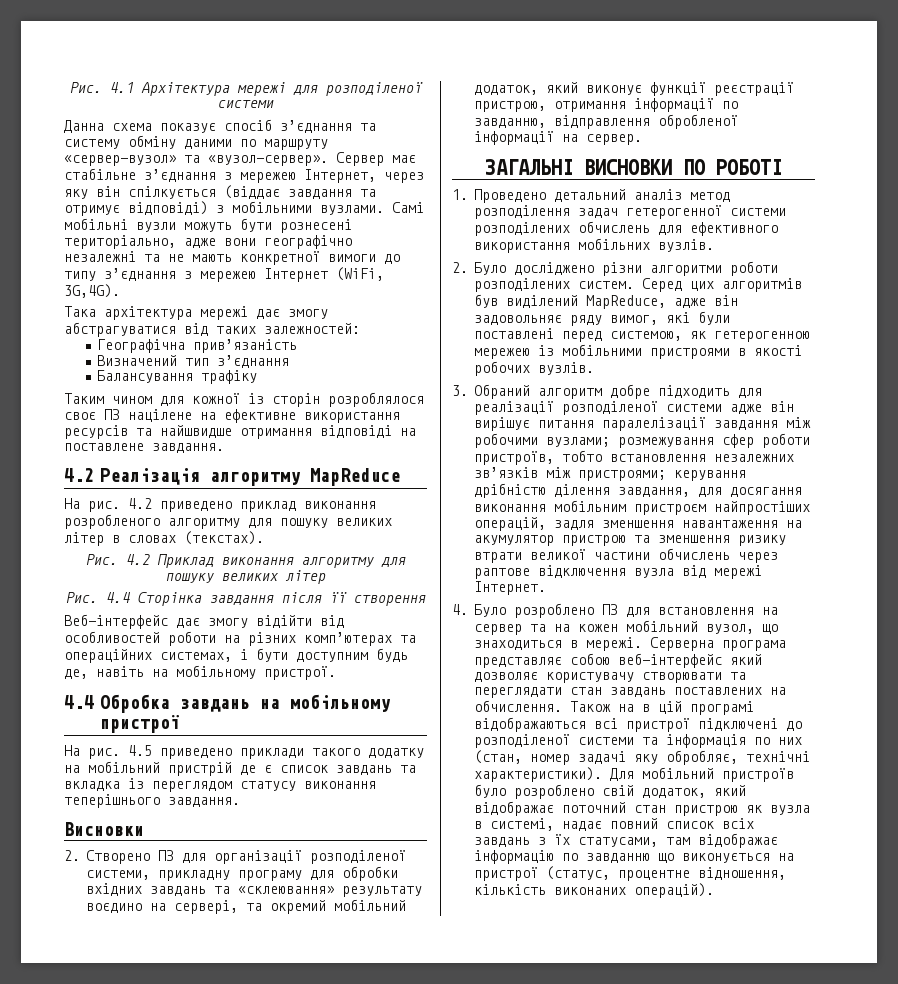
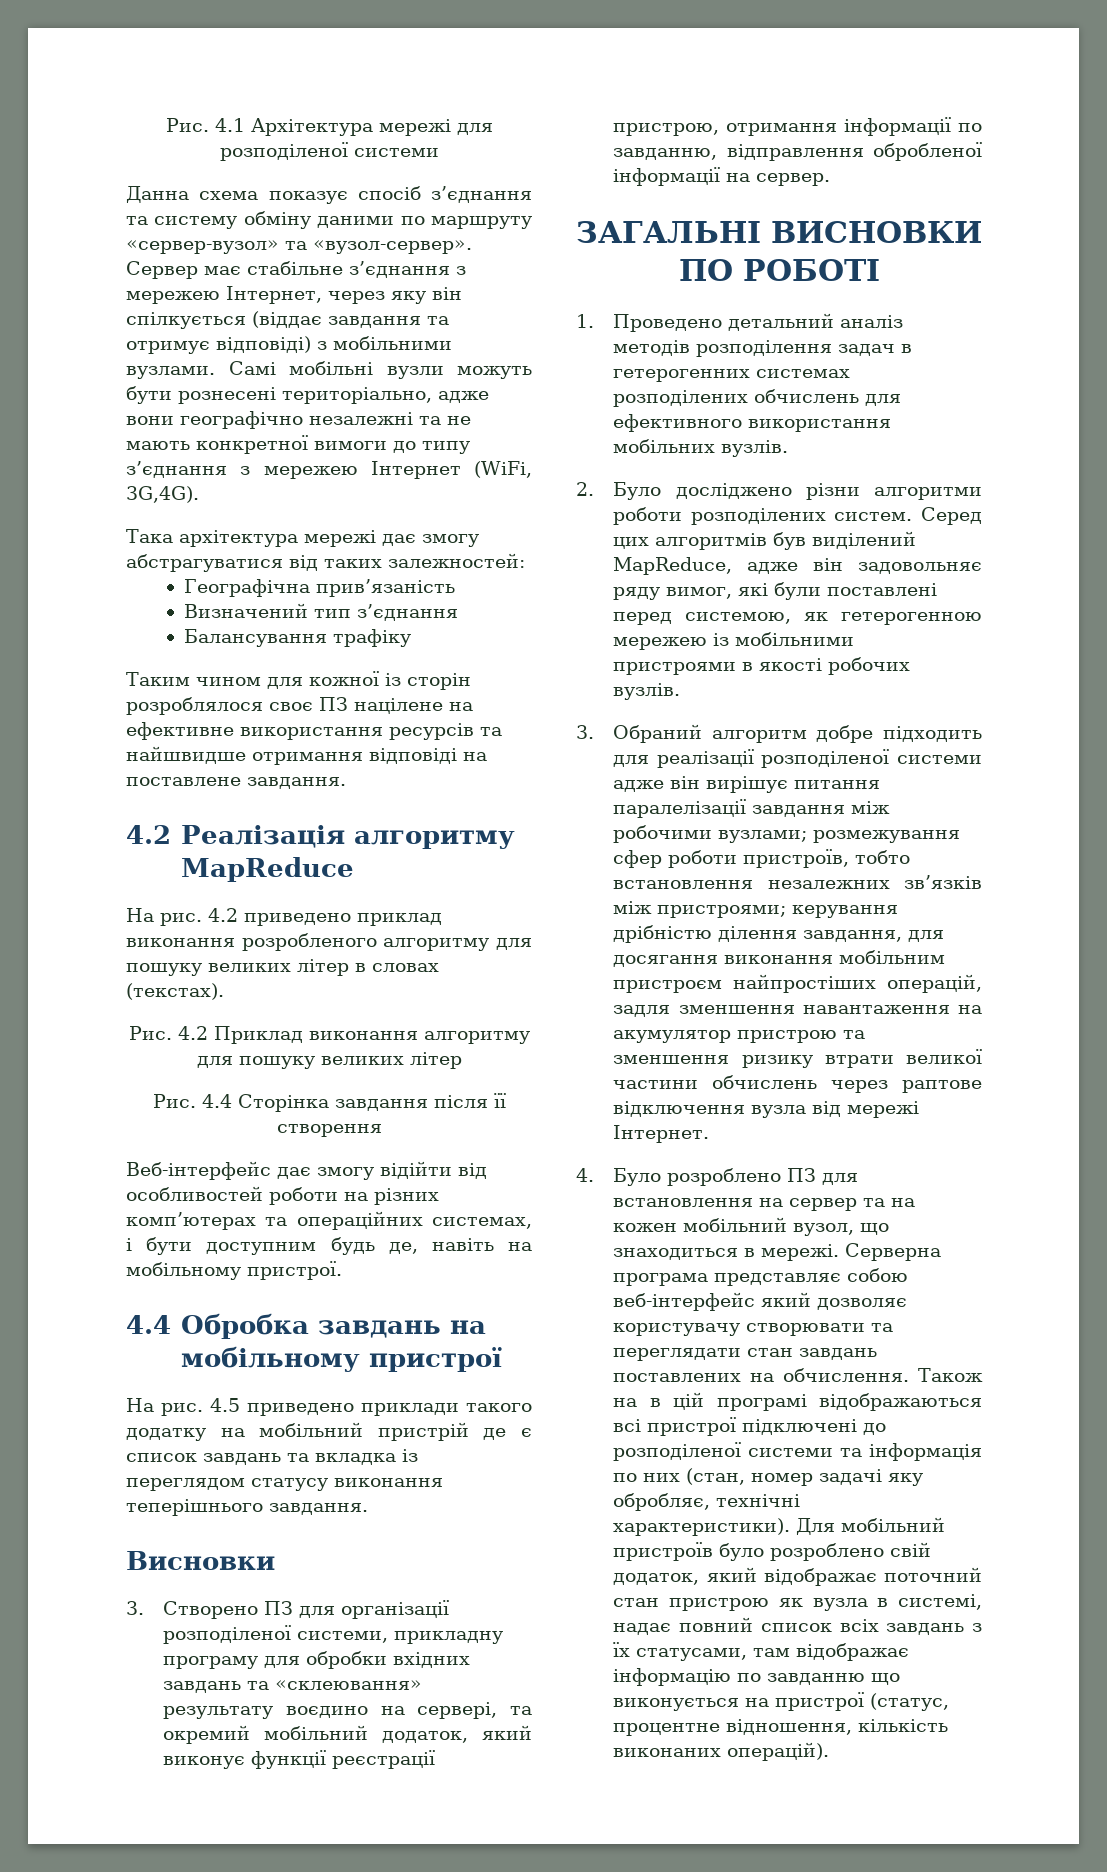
[64,850,80,861] 2. -> [126,1601,144,1615] 3.
[690,192,730,202] метод -> [613,340,691,356] методів
[626,205,786,219] гетерогенної системи -> [901,344,913,353] [613,369,851,382] в гетерогенних системах

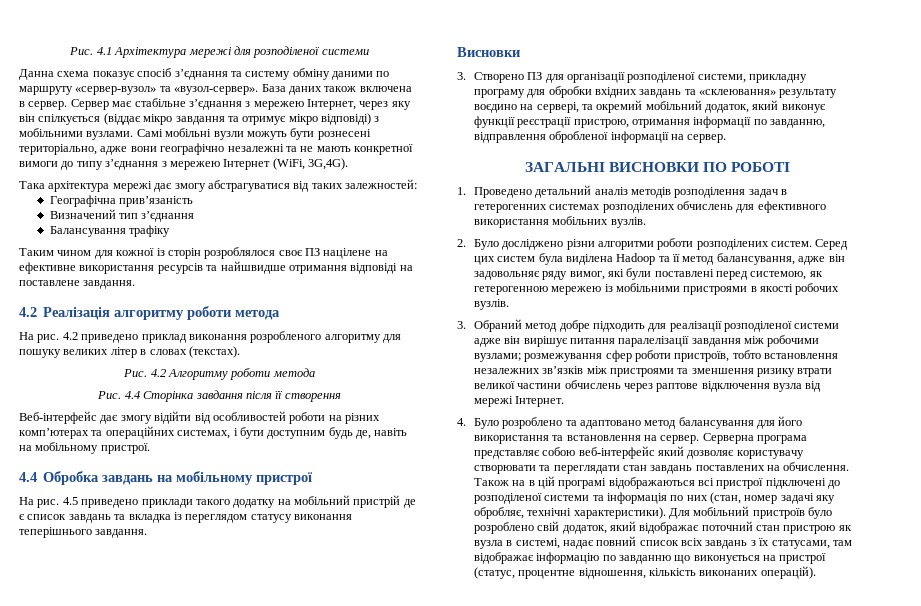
(472, 247) none -> [261,84,412,95] [19,101,68,110] База даних також включена в сервер.
(322, 319) none -> [143,114,173,125] мікро
(210, 347) none -> [288,114,318,125] мікро
[180,857,354,882] MapReduce -> [187,306,281,320] роботи метода
[213,1026,530,1044] [196,1052,462,1069] Приклад виконання алгоритму для пошуку великих літер -> [168,368,315,380] Алгоритму роботи метода
[655,531,917,550] [613,557,733,575] алгоритмів був виділений MapReduce, -> [497,253,795,265] систем була виділена Hadoop та її метод балансування,
[711,730,807,743] алгоритм -> [525,323,558,332] метод
[657,905,899,918] [613,925,945,943] [613,950,946,967] [613,974,982,993] [613,1005,982,1017] [613,1030,838,1043] пристроями; керування дрібністю ділення завдання, для досягання виконання мобільним пристроєм найпростіших операцій, задля зменшення навантаження на акумулятор пристрою -> [609,368,674,377] пристроями
[787,1168,859,1185] [613,1198,916,1211] [613,1217,890,1236] [613,1244,840,1261] ПЗ для встановлення на сервер та на кожен мобільний вузол, що знаходиться в мережі. -> [565,416,803,429] [473,435,700,444] та адаптовано метод балансування для його використання та встановлення на сервер.

